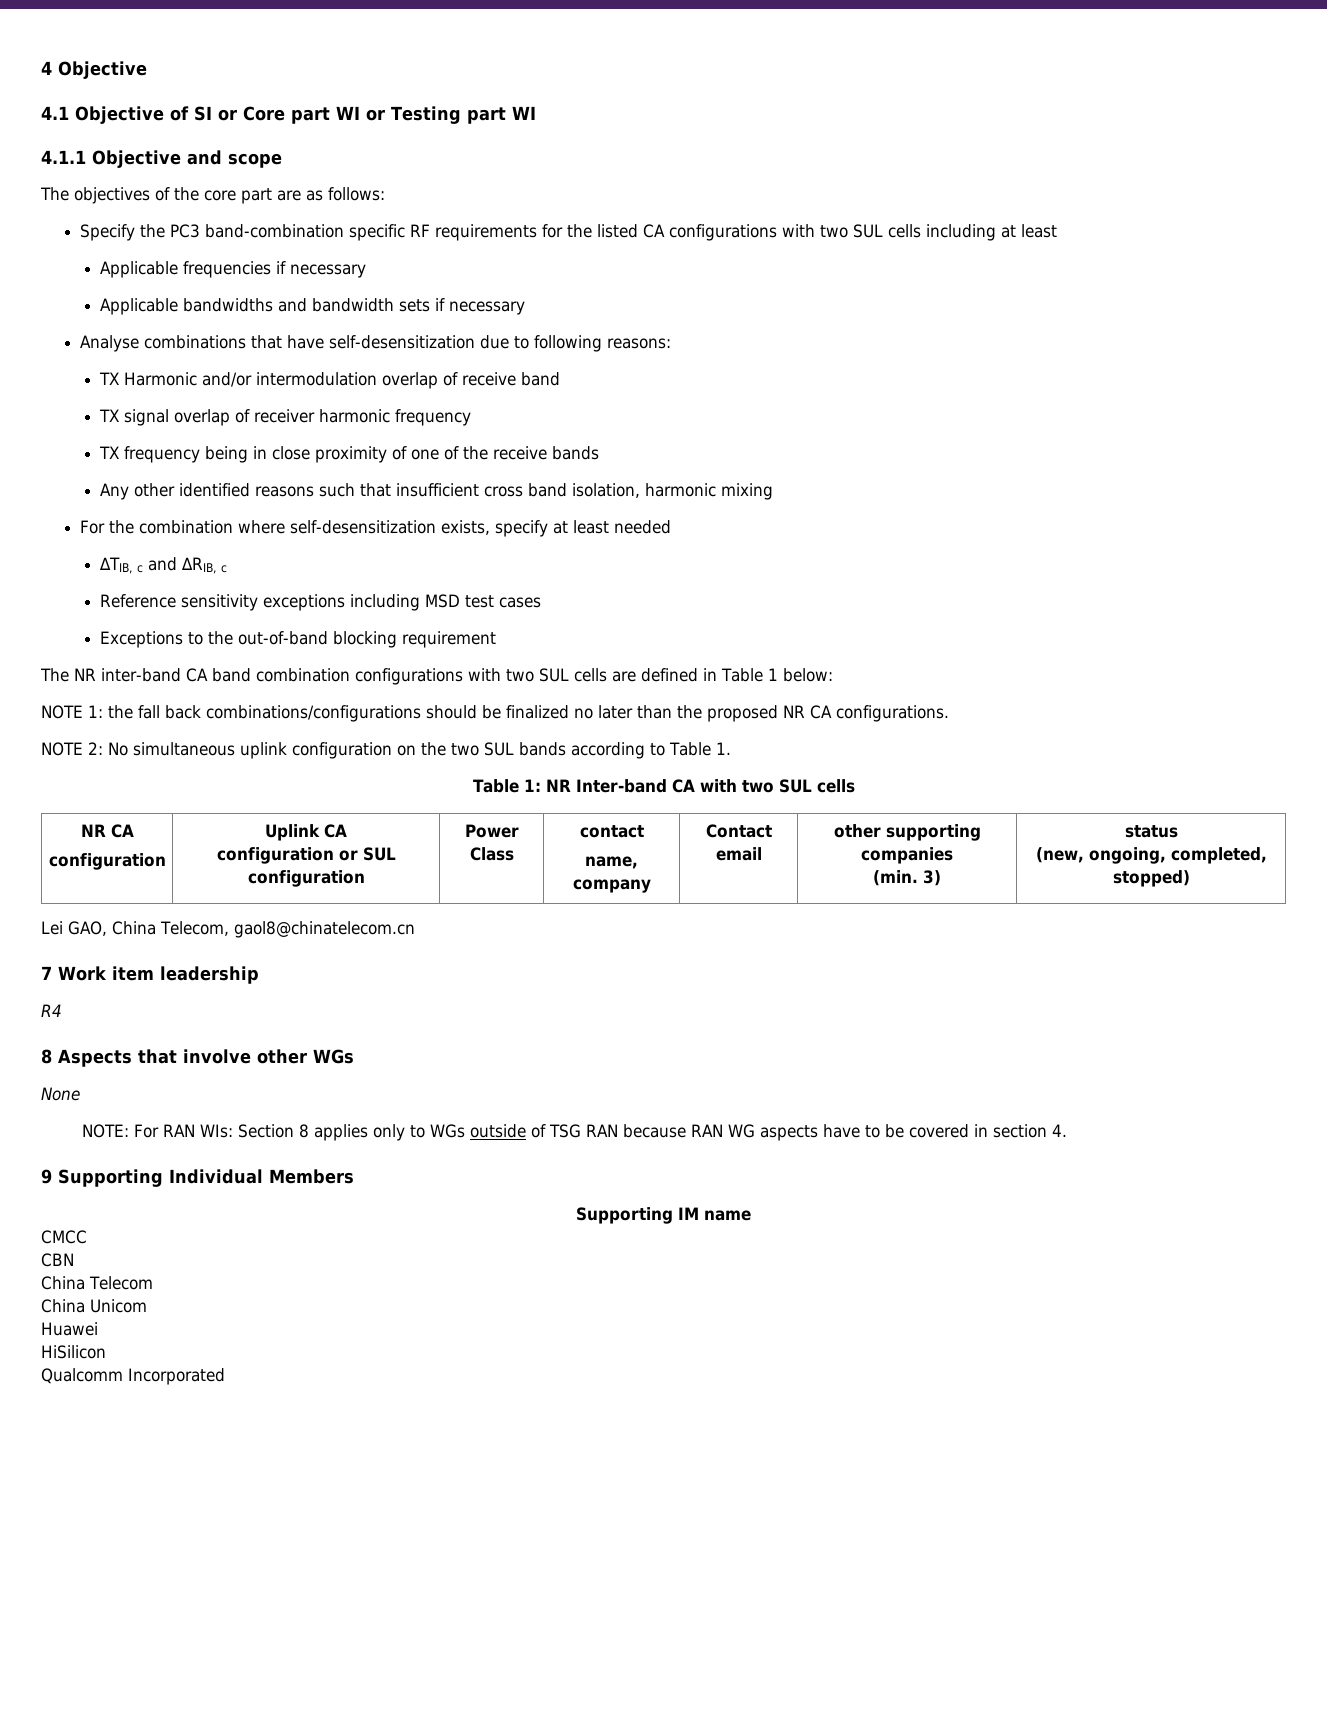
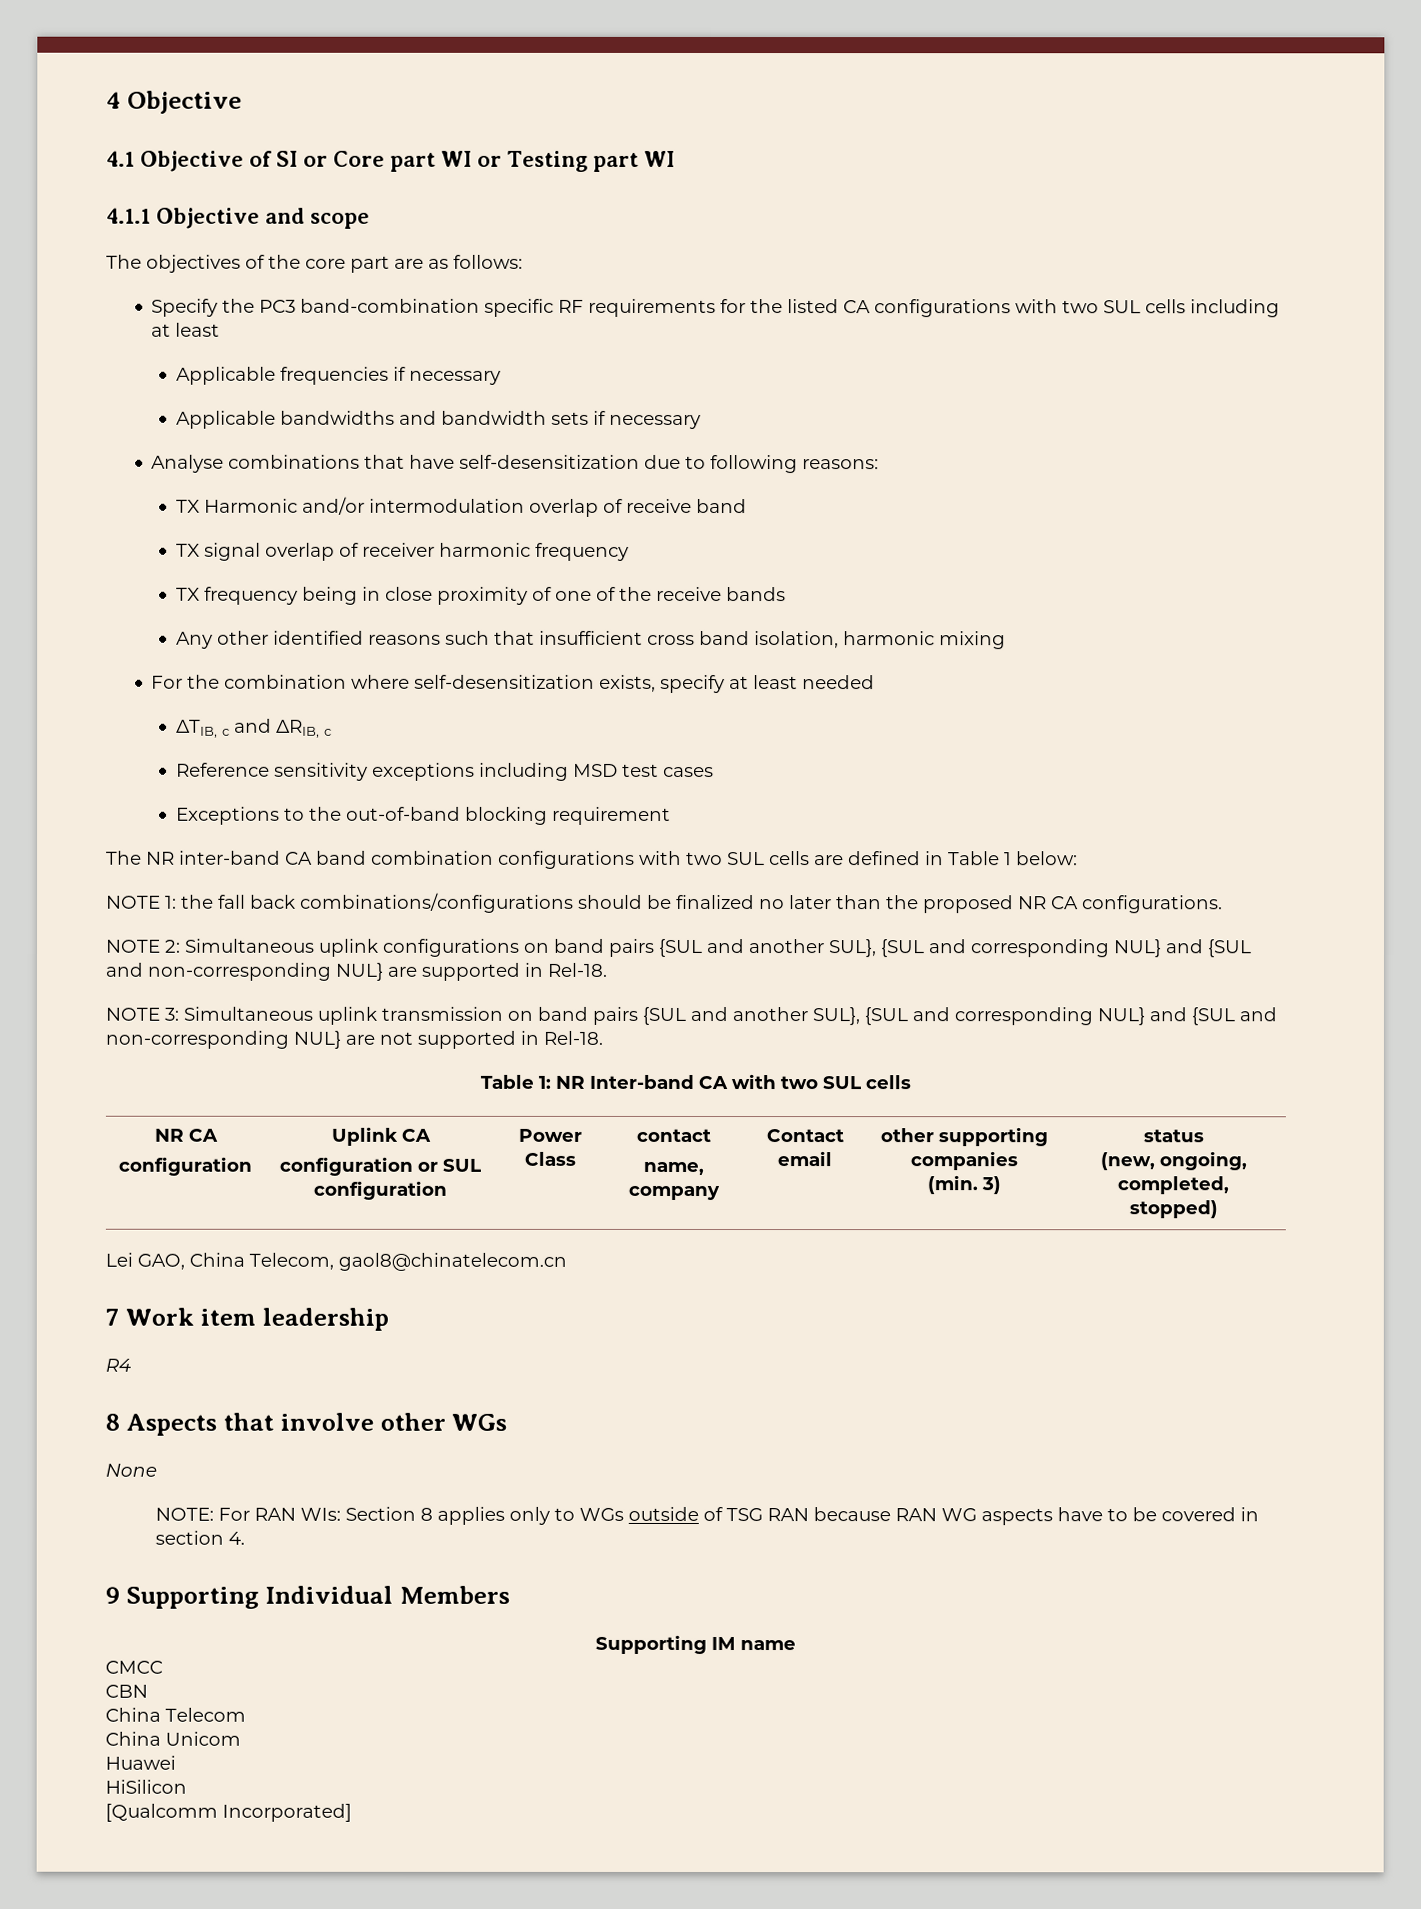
[108,742,731,759] No simultaneous uplink configuration on the two SUL bands according to Table 1. -> [185,938,1252,958] [105,962,607,981] [105,1006,1277,1026] [105,1030,603,1049] Simultaneous uplink configurations on band pairs {SUL and another SUL}, {SUL and corresponding NUL} and {SUL and non-corresponding NUL} are supported in Rel-18. // NOTE 3: Simultaneous uplink transmission on band pairs {SUL and another SUL}, {SUL and corresponding NUL} and {SUL and non-corresponding NUL} are not supported in Rel-18.
[41,1368,225,1385] Qualcomm Incorporated -> [105,1803,352,1822] [Qualcomm Incorporated]

